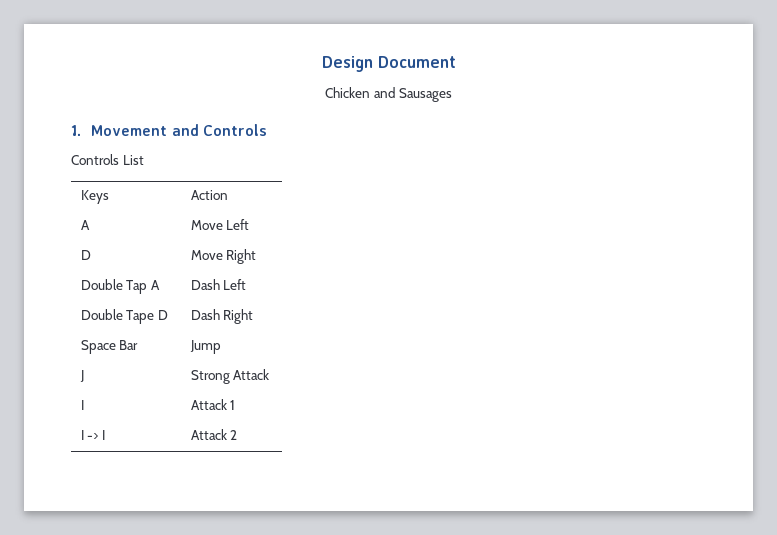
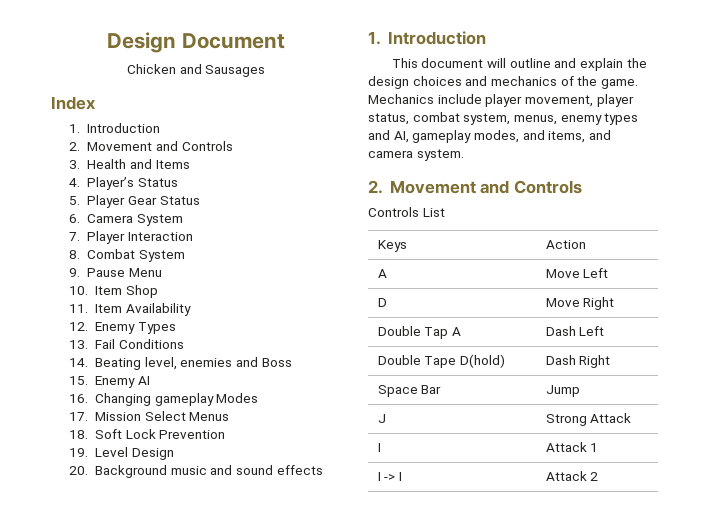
[71,125,81,136] 1. -> [51,96,95,110] [69,123,161,133] [69,141,233,151] [69,159,190,169] [69,177,178,190] [69,195,200,208] [69,214,183,226] [69,231,193,244] [69,249,185,262] [69,268,162,277] [69,285,158,298] [69,303,191,316] [69,322,176,334] [69,339,184,349] [69,357,292,370] [69,376,150,388] [69,393,259,406] [69,411,230,421] [69,429,226,439] [69,447,174,460] [69,465,323,478] [368,31,486,45] [391,58,647,71] [368,76,638,89] [368,94,634,107] [368,112,639,125] [368,130,611,143] [368,149,464,161] [368,180,383,194] Index // 1. Introduction // 2. Movement and Controls // 3. Health and Items // 4. Player’s Status // 5. Player Gear Status // 6. Camera System // 7. Player Interaction // 8. Combat System // 9. Pause Menu // 10. Item Shop // 11. Item Availability // 12. Enemy Types // 13. Fail Conditions // 14. Beating level, enemies and Boss // 15. Enemy AI // 16. Changing gameplay Modes // 17. Mission Select Menus // 18. Soft Lock Prevention // 19. Level Design // 20. Background music and sound effects // 1. Introduction // This document will outline and explain the design choices and mechanics of the game. Mechanics include player movement, player status, combat system, menus, enemy types and AI, gameplay modes, and items, and camera system. // 2.
[158,310,169,320] D -> [459,354,505,368] D(hold)

